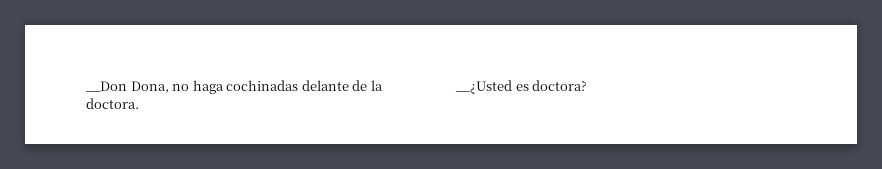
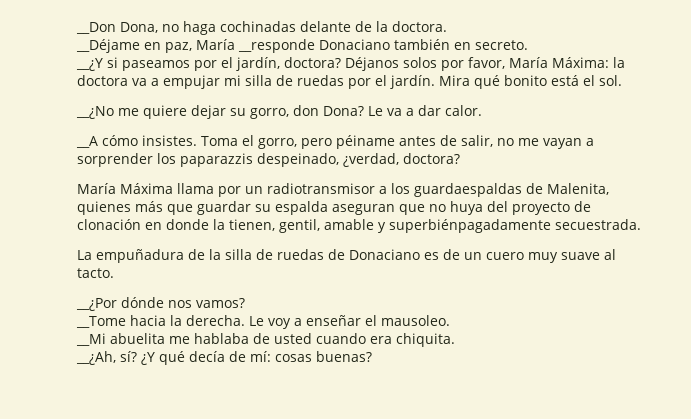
[455,80,588,94] __¿Usted es doctora? -> [76,39,528,53] [76,57,625,71] [77,75,622,89] [76,105,482,119] [76,135,594,149] [77,153,460,167] [77,183,609,197] [77,201,591,215] [77,219,641,233] [77,249,616,263] [77,268,114,278] [76,297,245,311] [76,315,450,329] [76,333,455,347] [76,351,372,365] __Déjame en paz, María __responde Donaciano también en secreto. // __¿Y si paseamos por el jardín, doctora? Déjanos solos por favor, María Máxima: la doctora va a empujar mi silla de ruedas por el jardín. Mira qué bonito está el sol. // __¿No me quiere dejar su gorro, don Dona? Le va a dar calor. // __A cómo insistes. Toma el gorro, pero péiname antes de salir, no me vayan a sorprender los paparazzis despeinado, ¿verdad, doctora? // María Máxima llama por un radiotransmisor a los guardaespaldas de Malenita, quienes más que guardar su espalda aseguran que no huya del proyecto de clonación en donde la tienen, gentil, amable y superbiénpagadamente secuestrada. // La empuñadura de la silla de ruedas de Donaciano es de un cuero muy suave al tacto. // __¿Por dónde nos vamos? // __Tome hacia la derecha. Le voy a enseñar el mausoleo. // __Mi abuelita me hablaba de usted cuando era chiquita. // __¿Ah, sí? ¿Y qué decía de mí: cosas buenas?

